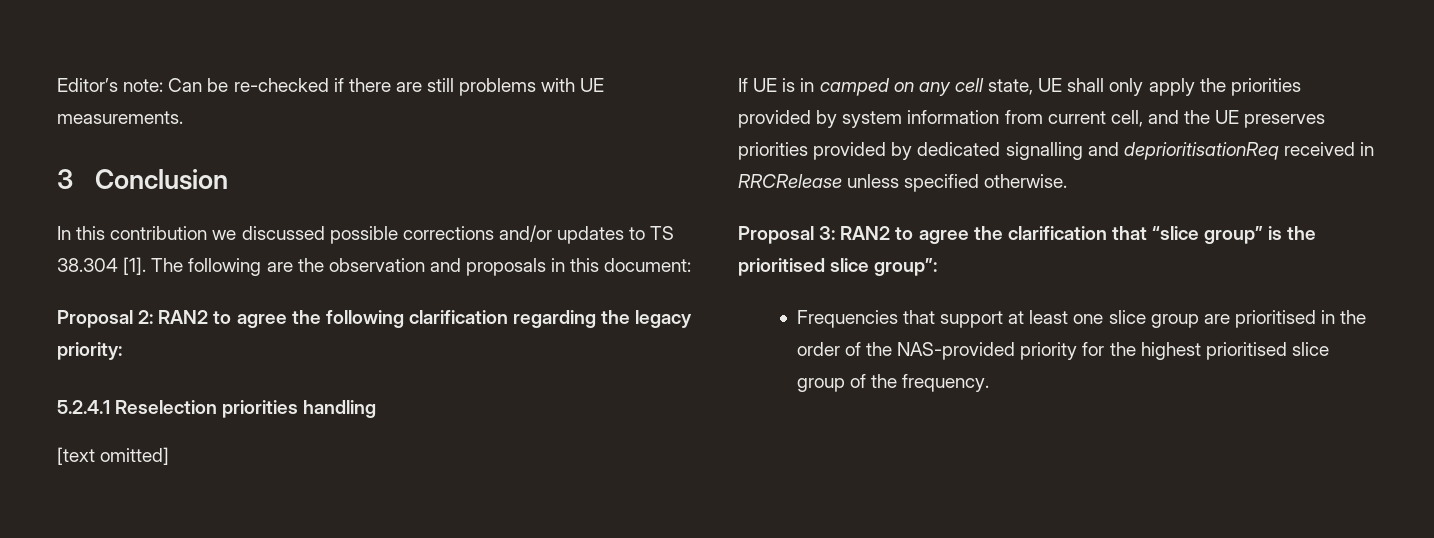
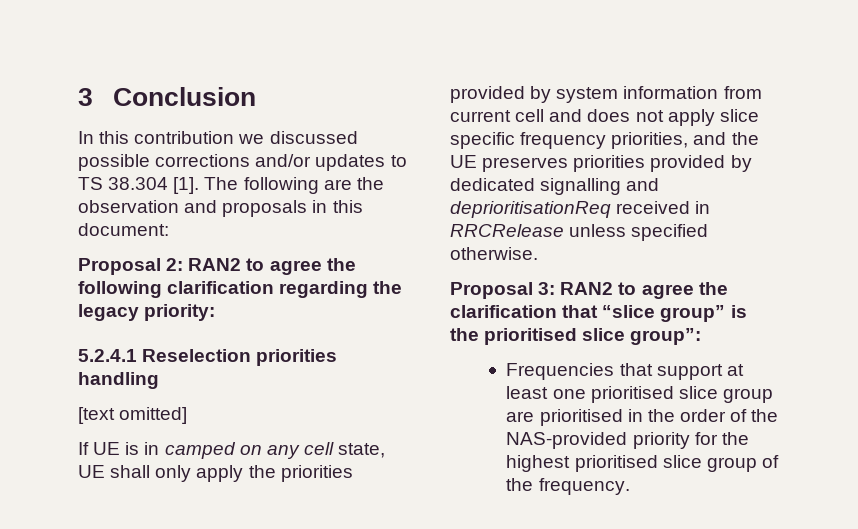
[57,78,605,96] [57,111,183,124] Editor’s note: Can be re-checked if there are still problems with UE measurements. // -> (78, 97) none
[1110,110,1143,127] cell, -> [515,109,759,126] [450,132,689,149] cell and does not apply slice specific frequency priorities,
(1104, 319) none -> [590,386,674,403] prioritised

